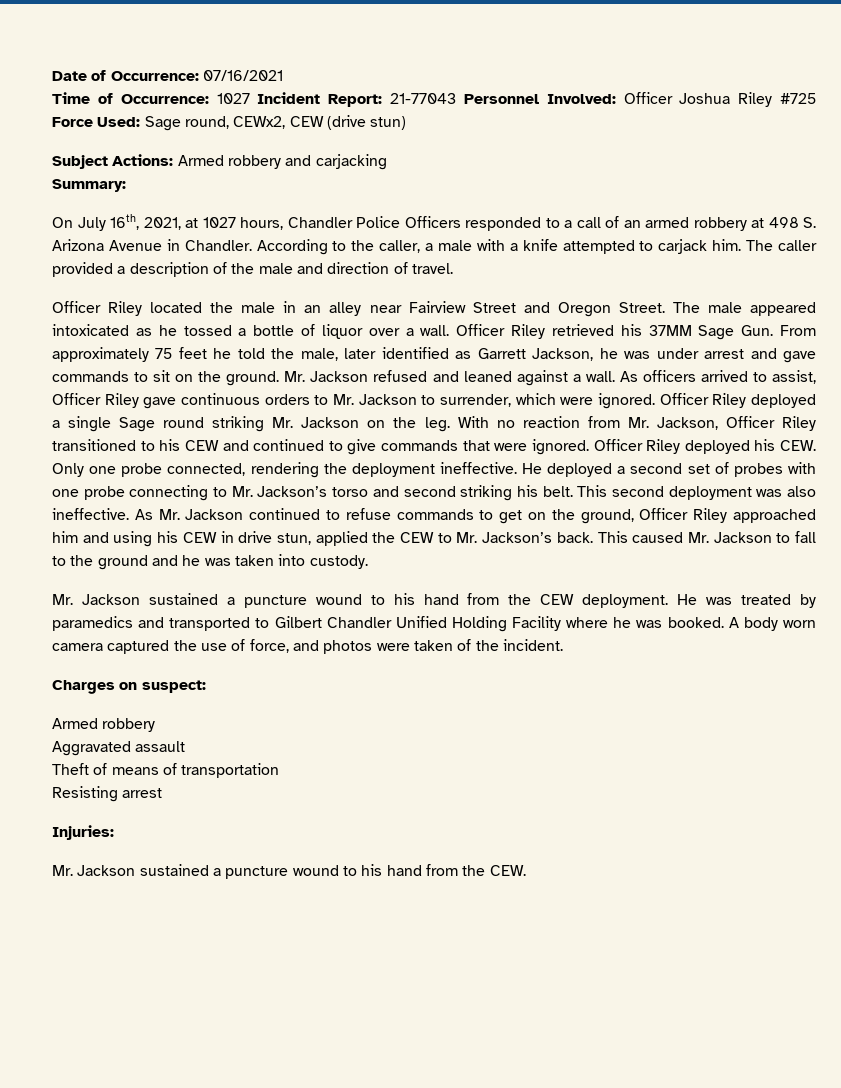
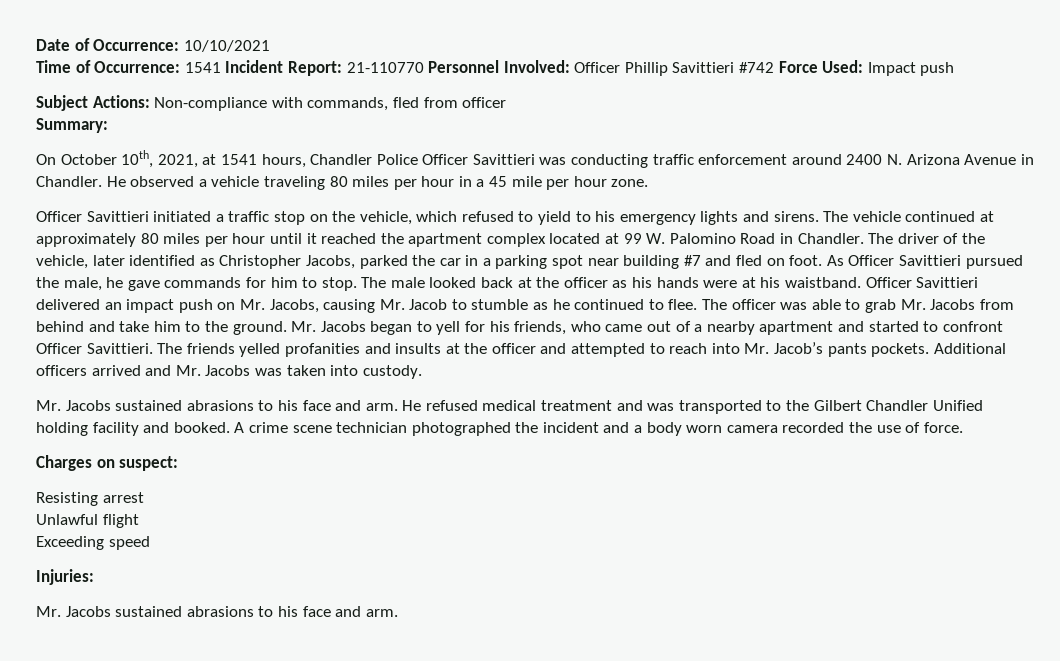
[202,70,283,81] 07/16/2021 -> [183,40,270,52] 10/10/2021
[216,93,250,104] 1027 -> [184,62,221,73] 1541
[390,93,456,104] 21-77043 -> [346,62,424,73] 21-110770
[679,92,817,107] [52,115,407,131] [52,154,387,170] Joshua Riley #725 Force Used: Sage round, CEWx2, CEW (drive stun) // Subject Actions: Armed robbery and carjacking -> [624,60,955,76] [36,95,507,111] Phillip Savittieri #742 Force Used: Impact push // Subject Actions: Non-compliance with commands, fled from officer
[77,214,139,231] July 16th, -> [60,150,154,168] October 10th,
[202,217,236,228] 1027 -> [220,154,257,165] 1541
[404,216,816,231] [52,239,818,255] [52,262,453,277] [52,301,816,317] [52,324,817,340] [52,347,817,363] [52,370,816,386] [52,393,816,409] [52,416,816,432] [52,439,816,455] [52,462,816,478] [52,485,816,501] [52,508,816,524] [52,531,817,547] [52,555,201,570] Officers responded to a call of an armed robbery at 498 S. Arizona Avenue in Chandler. According to the caller, a male with a knife attempted to carjack him. The caller provided a description of the male and direction of travel. // Officer Riley located the male in an alley near Fairview Street and Oregon Street. The male appeared intoxicated as he tossed a bottle of liquor over a wall. Officer Riley retrieved his 37MM Sage Gun. From approximately 75 feet he told the male, later identified as Garrett Jackson, he was under arrest and gave commands to sit on the ground. Mr. Jackson refused and leaned against a wall. As officers arrived to assist, Officer Riley gave continuous orders to Mr. Jackson to surrender, which were ignored. Officer Riley deployed a single Sage round striking Mr. Jackson on the leg. With no reaction from Mr. Jackson, Officer Riley transitioned to his CEW and continued to give commands that were ignored. Officer Riley deployed his CEW. Only one probe connected, rendering the deployment ineffective. He deployed a second set of probes with one probe connecting to Mr. Jackson’s torso and second striking his belt. This second deployment was also ineffective. As Mr. Jackson continued to refuse commands to get on the ground, Officer Riley approached him and using his CEW in drive stun, applied the CEW to Mr. Jackson’s back. This caused Mr. Jackson to fall to the ground and he -> [422,154,1034,168] [36,176,649,190] [36,211,994,225] [36,233,985,247] [36,255,1023,269] [36,277,979,291] [36,299,1014,313] [36,321,1003,335] [36,342,1006,357] [36,365,251,376] Officer Savittieri was conducting traffic enforcement around 2400 N. Arizona Avenue in Chandler. He observed a vehicle traveling 80 miles per hour in a 45 mile per hour zone. // Officer Savittieri initiated a traffic stop on the vehicle, which refused to yield to his emergency lights and sirens. The vehicle continued at approximately 80 miles per hour until it reached the apartment complex located at 99 W. Palomino Road in Chandler. The driver of the vehicle, later identified as Christopher Jacobs, parked the car in a parking spot near building #7 and fled on foot. As Officer Savittieri pursued the male, he gave commands for him to stop. The male looked back at the officer as his hands were at his waistband. Officer Savittieri delivered an impact push on Mr. Jacobs, causing Mr. Jacob to stumble as he continued to flee. The officer was able to grab Mr. Jacobs from behind and take him to the ground. Mr. Jacobs began to yell for his friends, who came out of a nearby apartment and started to confront Officer Savittieri. The friends yelled profanities and insults at the officer and attempted to reach into Mr. Jacob’s pants pockets. Additional officers arrived and Mr. Jacobs
[81,593,816,608] [52,616,165,631] Jackson sustained a puncture wound to his hand from the CEW deployment. He was treated by paramedics and -> [65,400,675,411] Jacobs sustained abrasions to his face and arm. He refused medical treatment and was
(270, 623) none -> [786,400,810,411] the
[451,616,739,632] Holding Facility where he was booked. A -> [36,422,643,436] holding facility and booked. A crime scene technician photographed the incident and a
[107,640,170,654] captured -> [782,422,845,433] recorded
[249,639,563,654] [52,680,206,694] [52,718,156,732] [52,741,186,756] [52,763,280,778] [52,786,163,802] [52,825,114,840] [52,864,526,879] force, and photos were taken of the incident. // Charges on suspect: // Armed robbery // Aggravated assault // Theft of means of transportation // Resisting arrest // Injuries: // Mr. Jackson sustained a puncture wound to his hand from the CEW. -> [923,422,963,433] [36,455,179,471] [36,492,144,506] [36,514,139,528] [36,536,150,550] [36,569,94,585] [36,606,398,617] force. // Charges on suspect: // Resisting arrest // Unlawful flight // Exceeding speed // Injuries: // Mr. Jacobs sustained abrasions to his face and arm.

